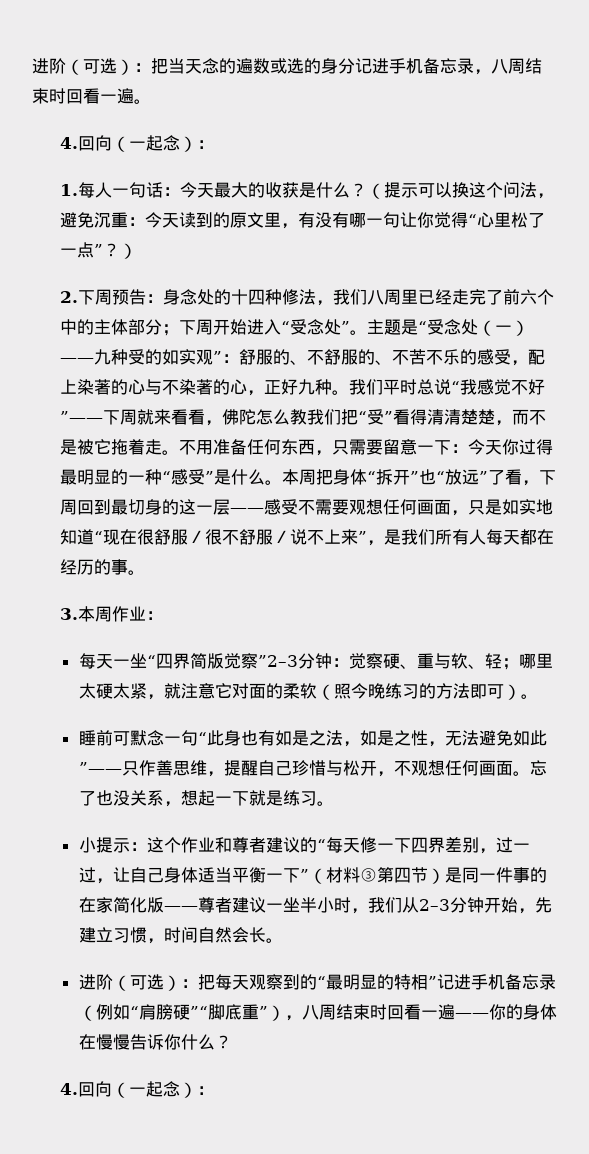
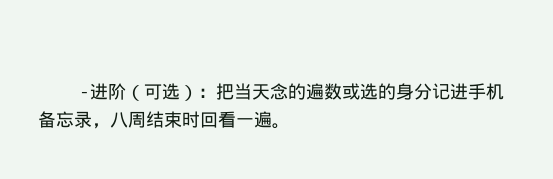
(32, 66) none -> [79,91,91,98] -
[59,135,214,152] [59,182,554,199] [59,212,545,229] [59,242,137,259] [59,289,554,306] [59,319,529,336] [59,349,545,366] [59,379,545,396] [59,409,546,426] [59,439,553,456] [59,469,556,486] [59,499,553,516] [59,529,554,546] [59,559,145,575] [59,606,163,622] [78,653,553,670] [78,683,538,700] [78,730,547,747] [78,760,547,777] [78,790,334,807] [78,837,530,854] [78,867,547,884] [78,897,552,914] [78,927,283,944] [78,974,556,991] [78,1004,557,1021] [78,1034,232,1050] [59,1081,214,1098] // 4.回向（一起念）： // 1.每人一句话：今天最大的收获是什么？（提示可以换这个问法，避免沉重：今天读到的原文里，有没有哪一句让你觉得“心里松了一点”？） // 2.下周预告：身念处的十四种修法，我们八周里已经走完了前六个中的主体部分；下周开始进入“受念处”。主题是“受念处（一）——九种受的如实观”：舒服的、不舒服的、不苦不乐的感受，配上染著的心与不染著的心，正好九种。我们平时总说“我感觉不好”——下周就来看看，佛陀怎么教我们把“受”看得清清楚楚，而不是被它拖着走。不用准备任何东西，只需要留意一下：今天你过得最明显的一种“感受”是什么。本周把身体“拆开”也“放远”了看，下周回到最切身的这一层——感受不需要观想任何画面，只是如实地知道“现在很舒服／很不舒服／说不上来”，是我们所有人每天都在经历的事。 // 3.本周作业： // 每天一坐“四界简版觉察”2–3分钟：觉察硬、重与软、轻；哪里太硬太紧，就注意它对面的柔软（照今晚练习的方法即可）。 // 睡前可默念一句“此身也有如是之法，如是之性，无法避免如此”——只作善思维，提醒自己珍惜与松开，不观想任何画面。忘了也没关系，想起一下就是练习。 // 小提示：这个作业和尊者建议的“每天修一下四界差别，过一过，让自己身体适当平衡一下”（材料③第四节）是同一件事的在家简化版——尊者建议一坐半小时，我们从2–3分钟开始，先建立习惯，时间自然会长。 // 进阶（可选）：把每天观察到的“最明显的特相”记进手机备忘录（例如“肩膀硬”“脚底重”），八周结束时回看一遍——你的身体在慢慢告诉你什么？ // 4.回向（一起念）： -> (290, 126) none

